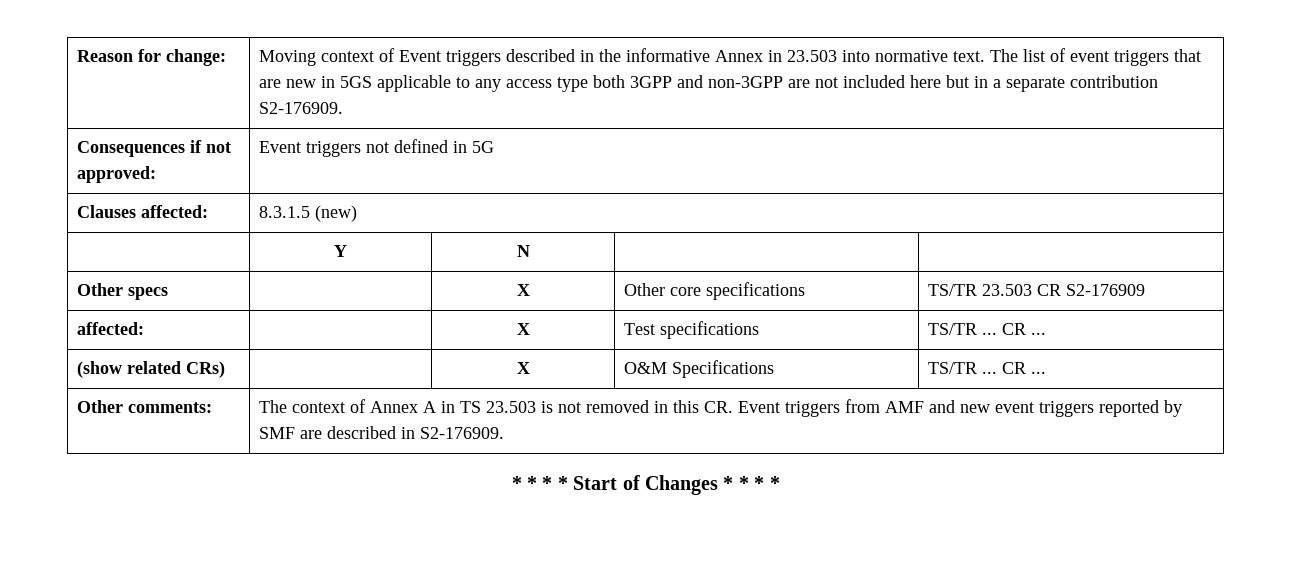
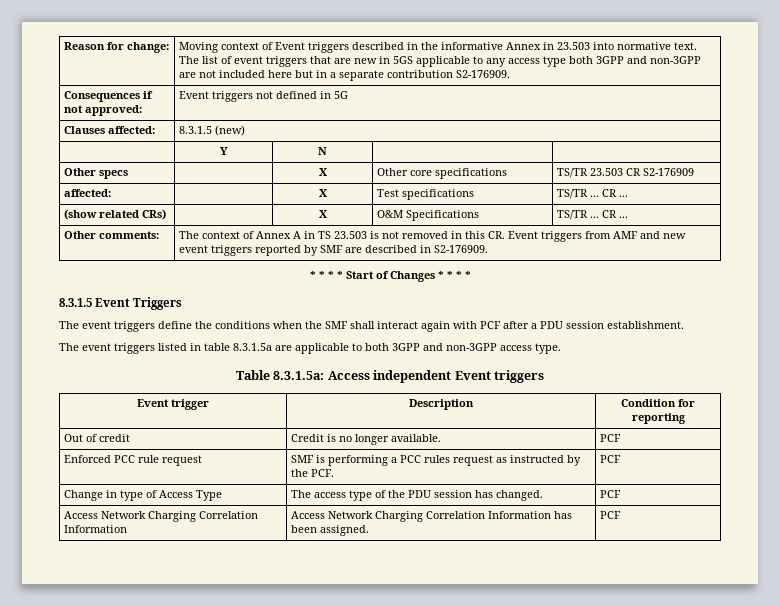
(780, 483) none -> [59,297,183,310] [59,321,684,332] [59,343,561,354] [236,370,544,383] [137,399,209,410] [409,399,474,410] [621,399,695,407] [631,413,686,424] [64,434,131,442] [291,434,442,445] [600,434,622,442] [64,455,203,466] [291,455,582,466] [291,469,335,477] [600,455,622,463] [64,490,223,501] [291,490,544,501] [600,490,622,498] [64,511,259,522] [64,525,128,533] [291,511,573,522] [291,525,370,536] [600,511,622,519] // 8.3.1.5 Event Triggers // The event triggers define the conditions when the SMF shall interact again with PCF after a PDU session establishment. // The event triggers listed in table 8.3.1.5a are applicable to both 3GPP and non-3GPP access type. // Table 8.3.1.5a: Access independent Event triggers // Event trigger | Description | Condition for reporting // Out of credit | Credit is no longer available. | PCF // Enforced PCC rule request | SMF is performing a PCC rules request as instructed by the PCF. | PCF // Change in type of Access Type | The access type of the PDU session has changed. | PCF // Access Network Charging Correlation Information | Access Network Charging Correlation Information has been assigned. | PCF

